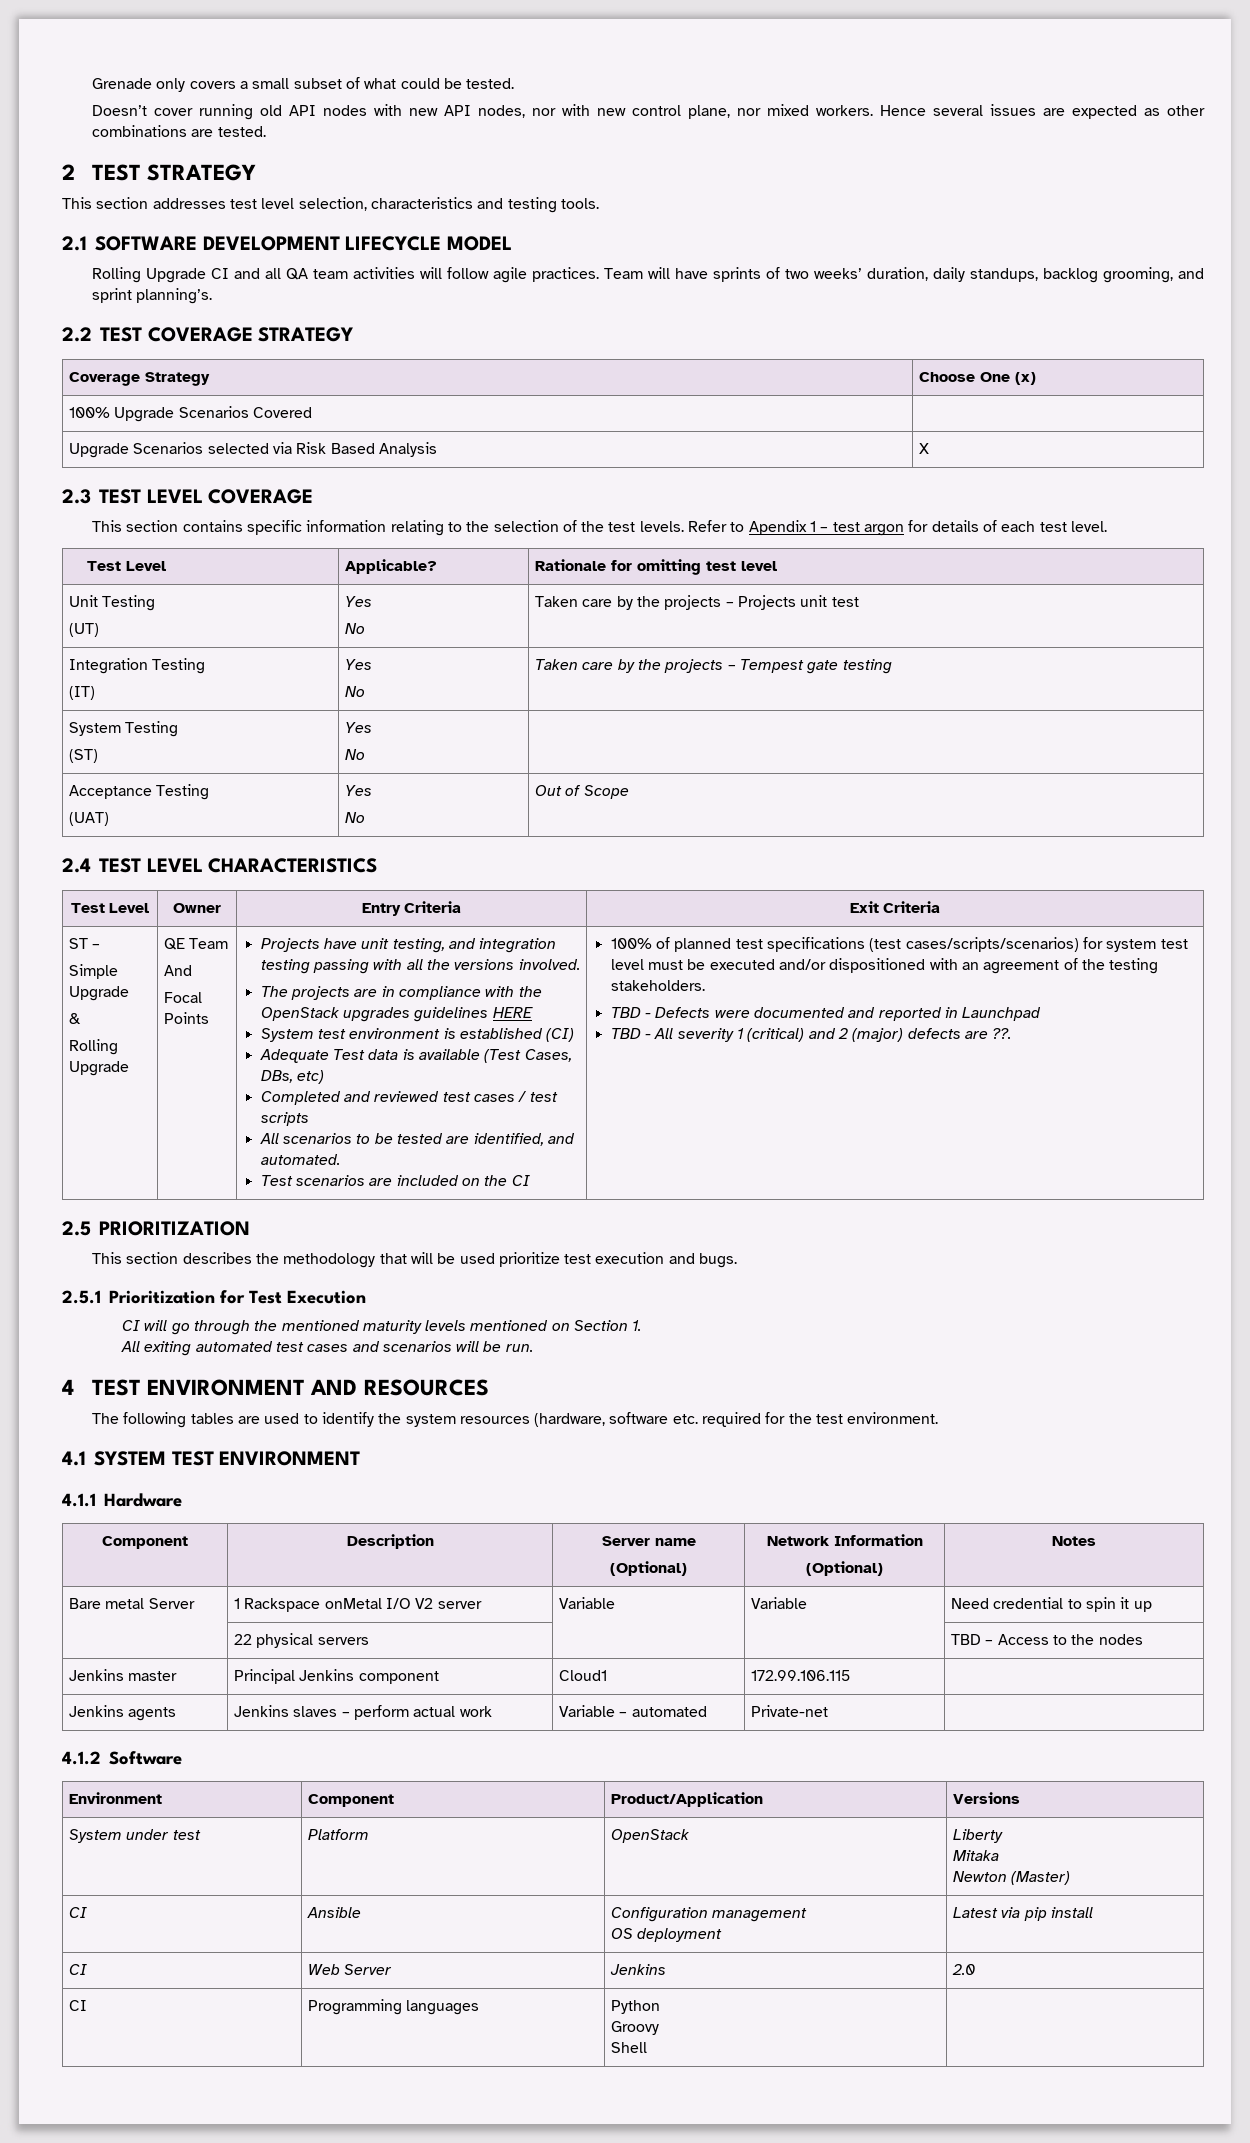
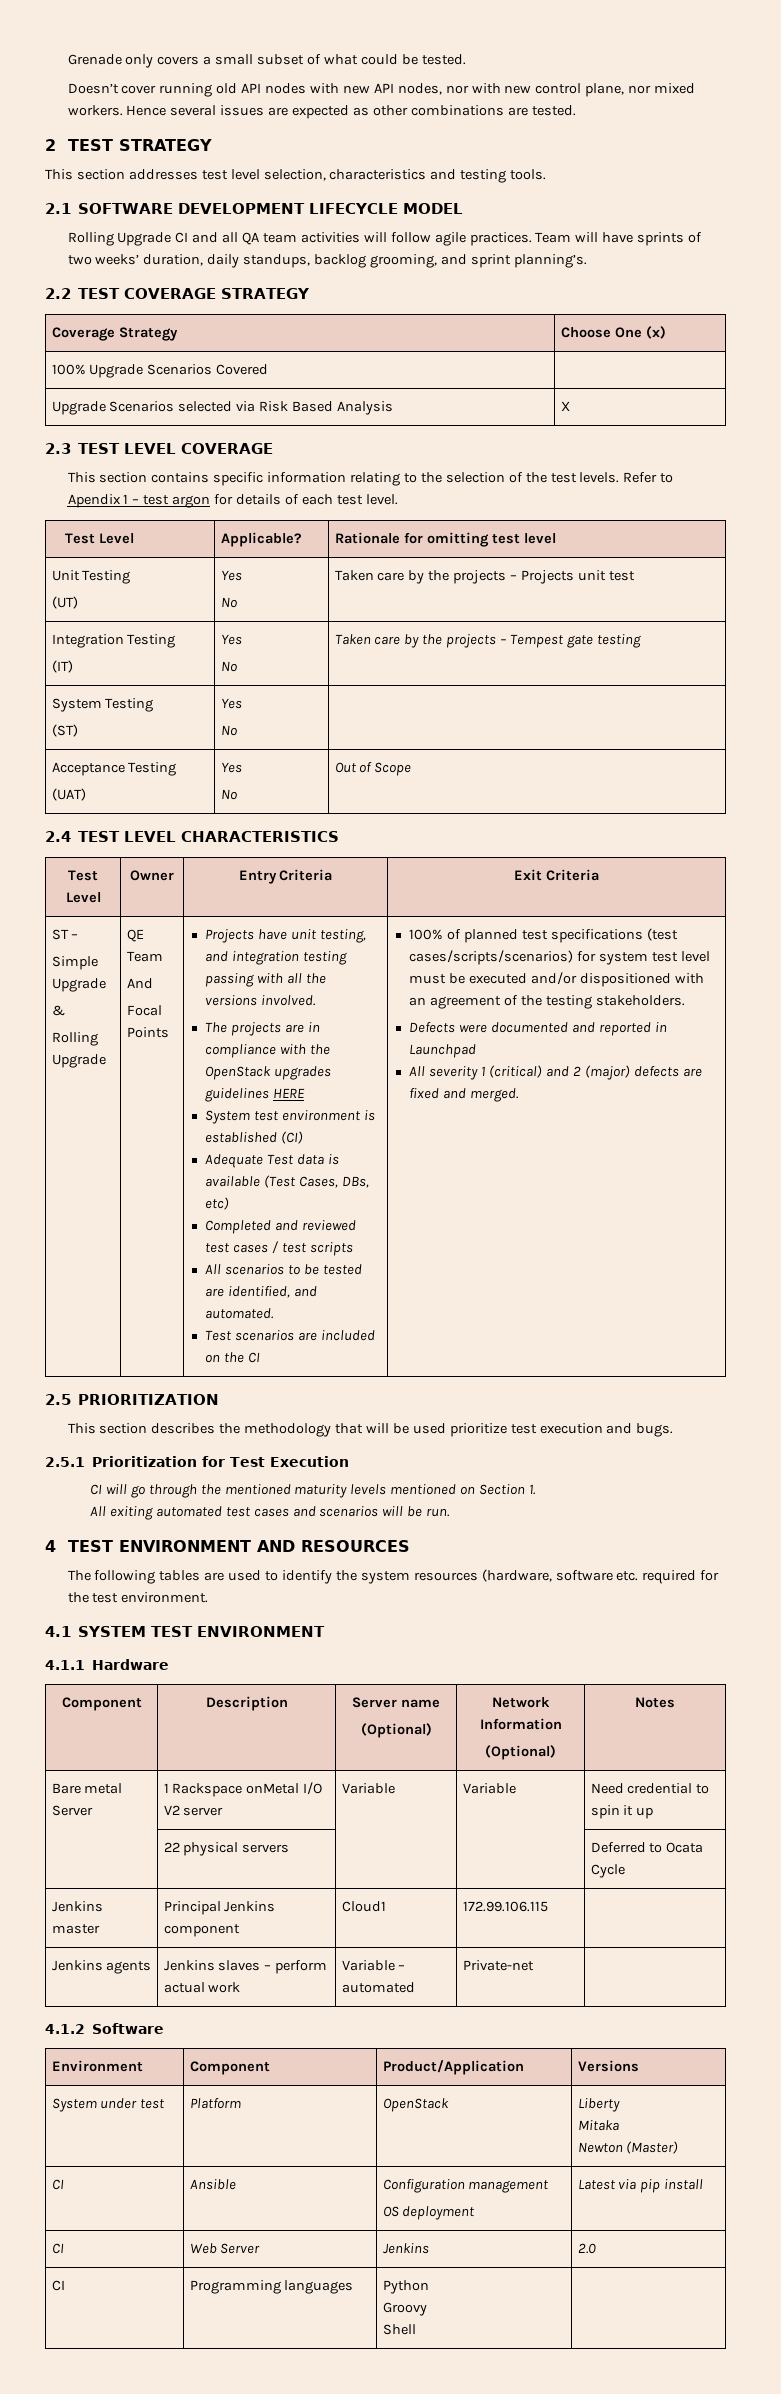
[610,1007,651,1018] TBD - -> (686, 1000) none
[610,1028,651,1039] TBD - -> (477, 1051) none
[992,1028,1012,1039] ??. -> [409,1088,520,1102] fixed and merged.
[951,1634,1143,1645] TBD – Access to the nodes -> [590,1842,704,1853] [590,1864,625,1878] Deferred to Ocata Cycle

